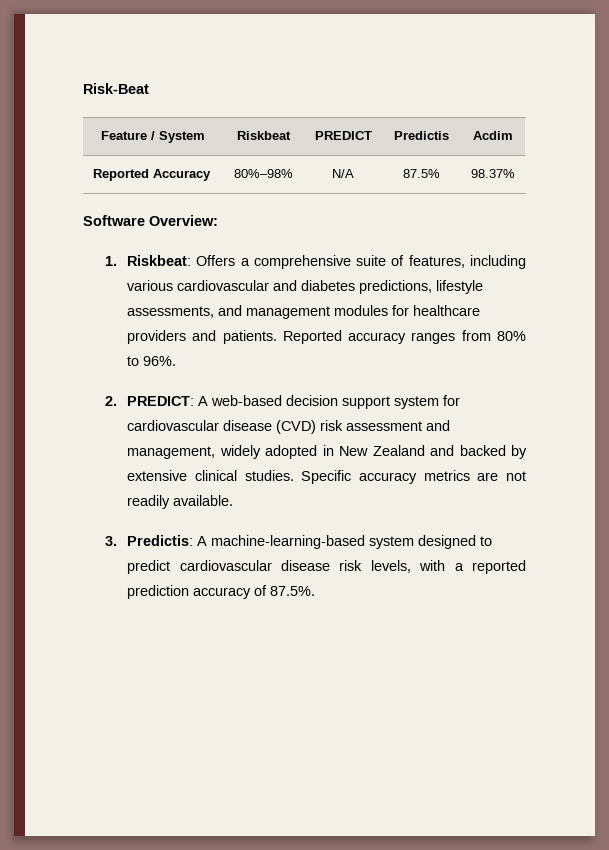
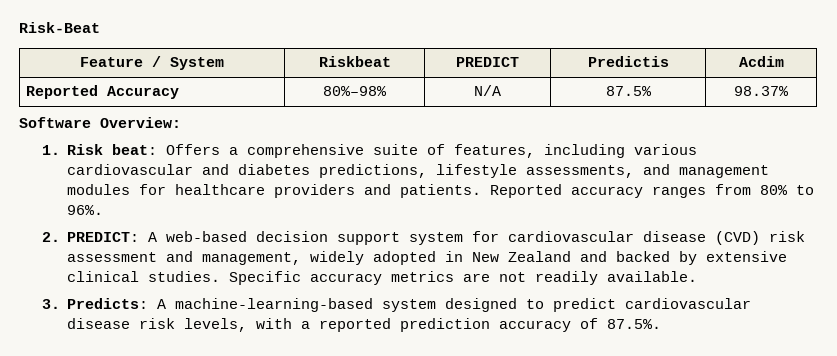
[127,255,192,266] Riskbeat: -> [67,144,158,155] Risk beat:
[127,535,194,546] Predictis: -> [67,298,149,309] Predicts:

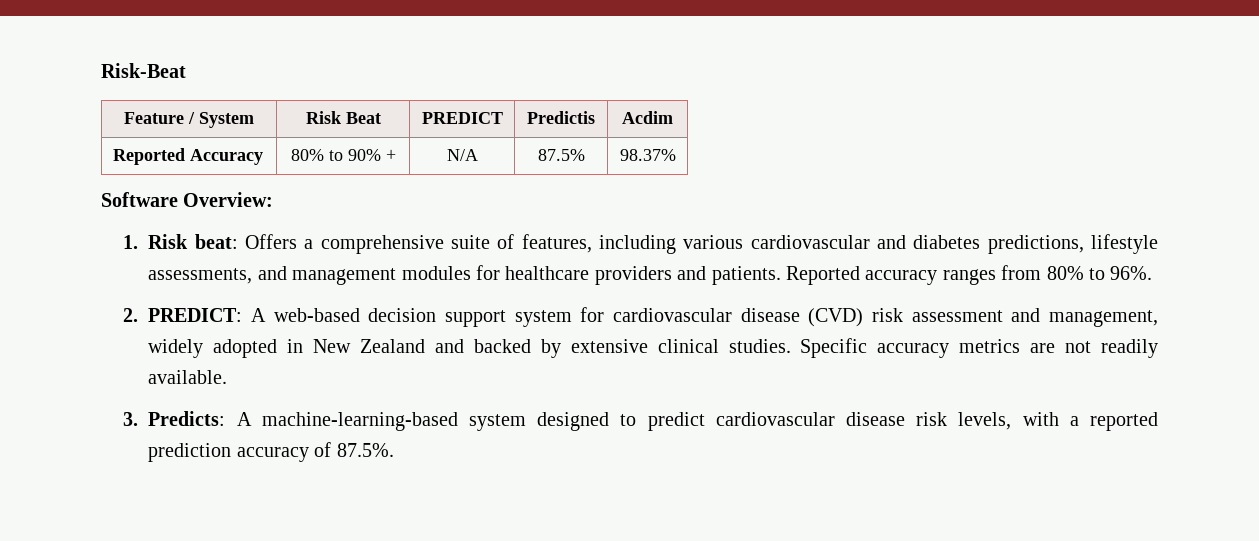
[318,56,391,67] Riskbeat -> [305,111,381,124] Risk Beat
[323,86,387,96] 80%–98% -> [290,149,396,161] 80% to 90% +

